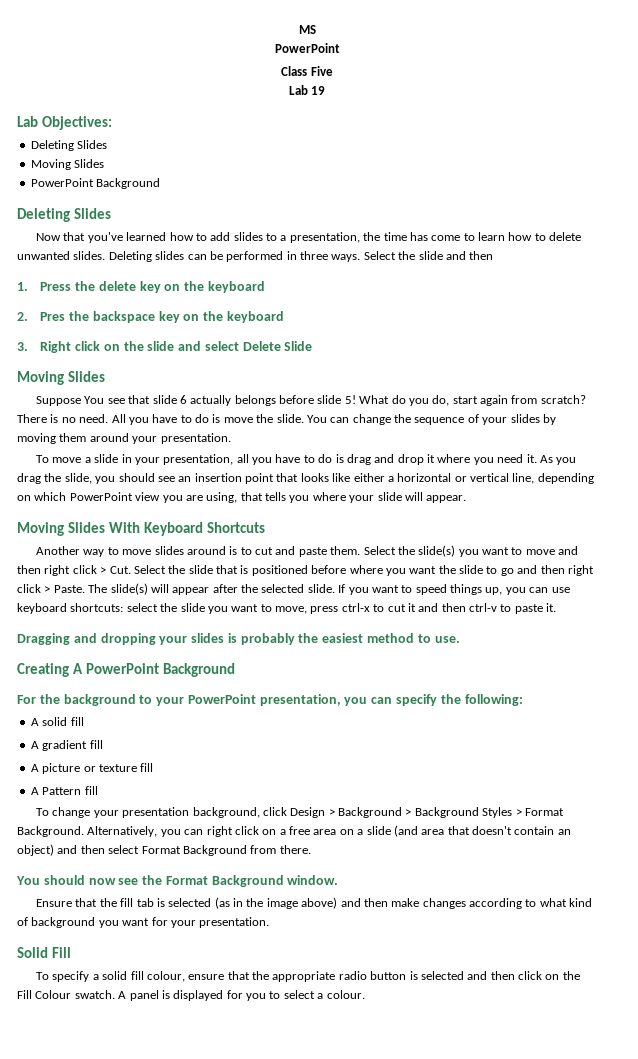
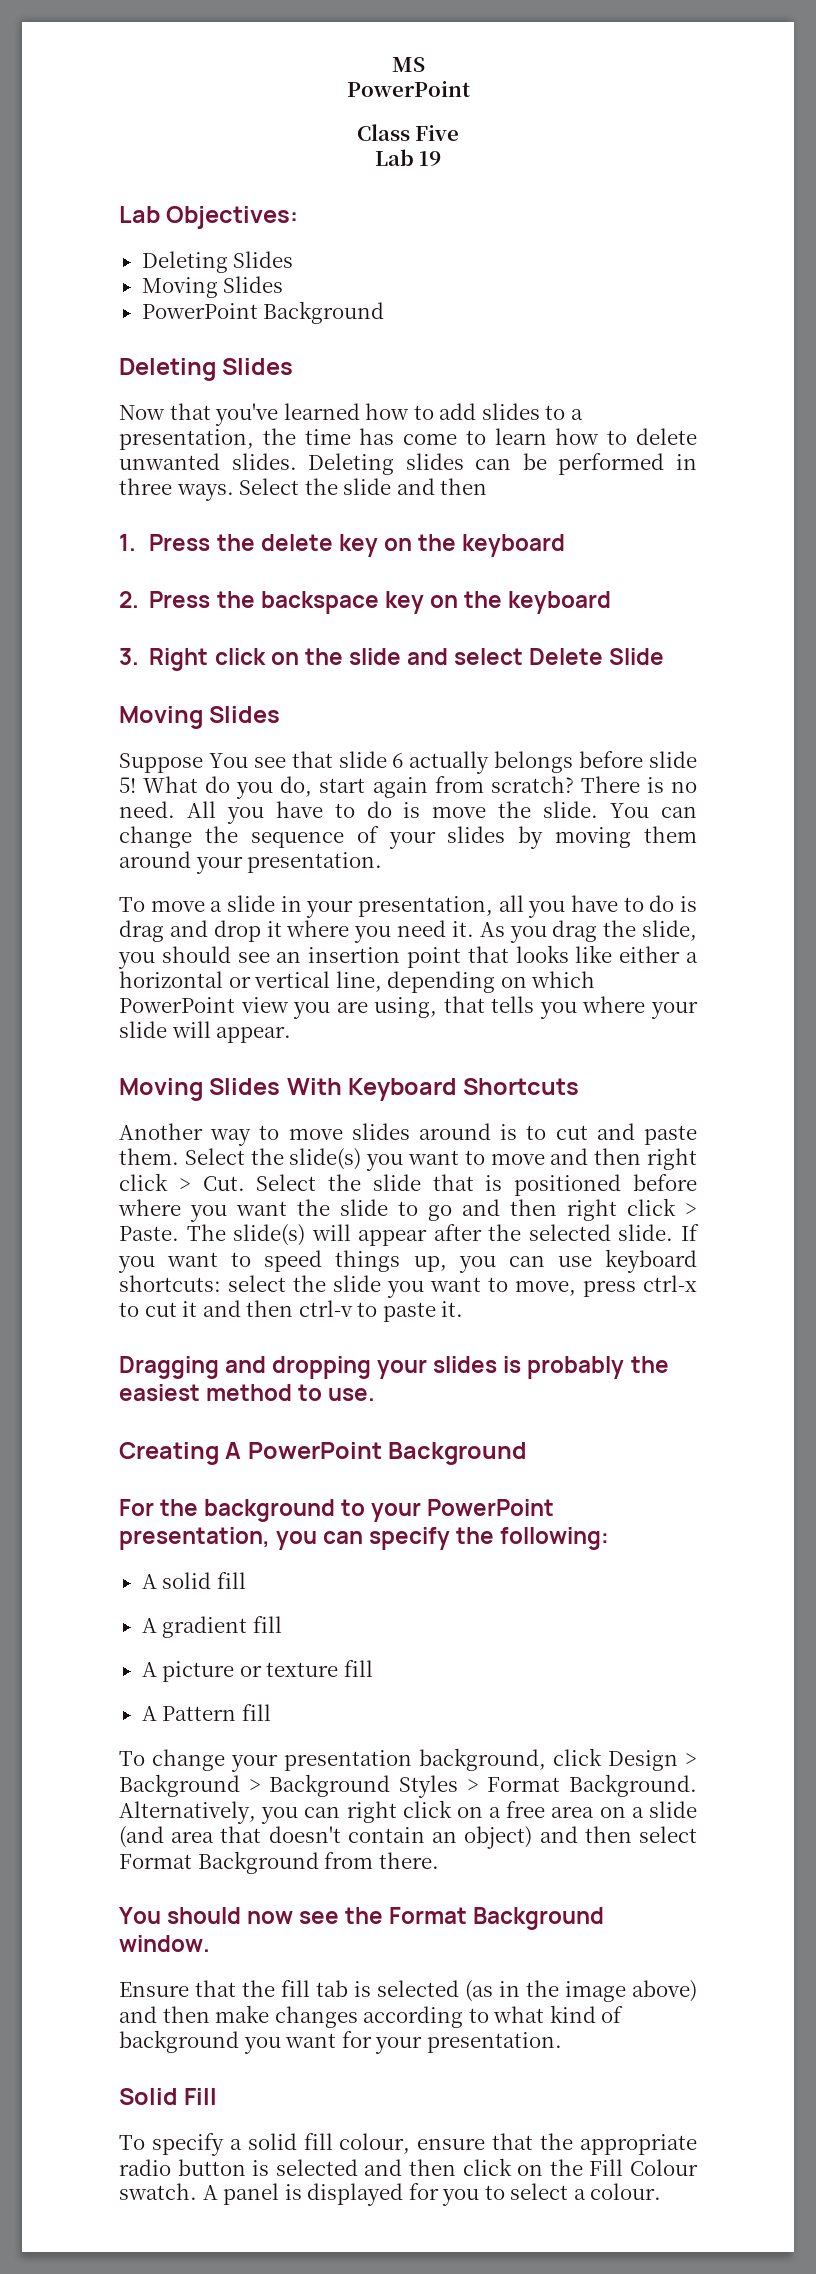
[40,312,66,321] Pres -> [149,591,211,608] Press

